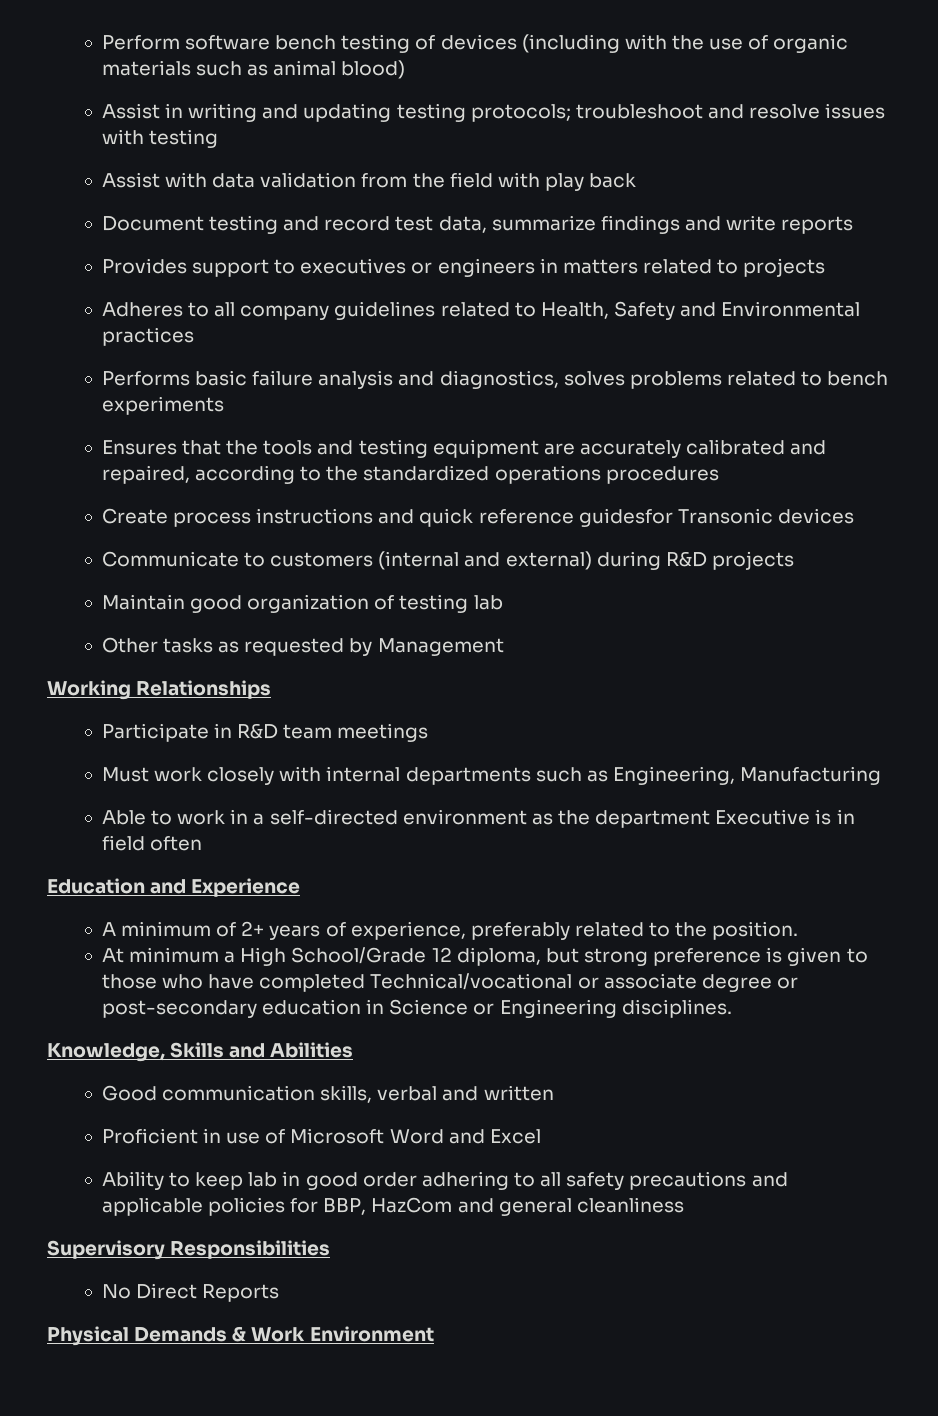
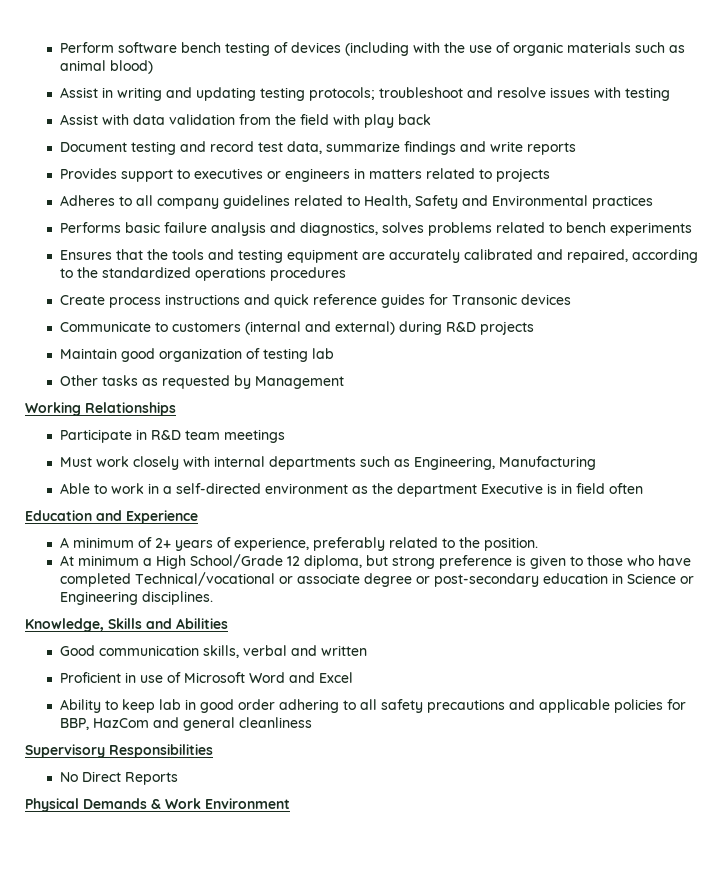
[578,508,673,527] guidesfor -> [380,294,448,308] guides for

